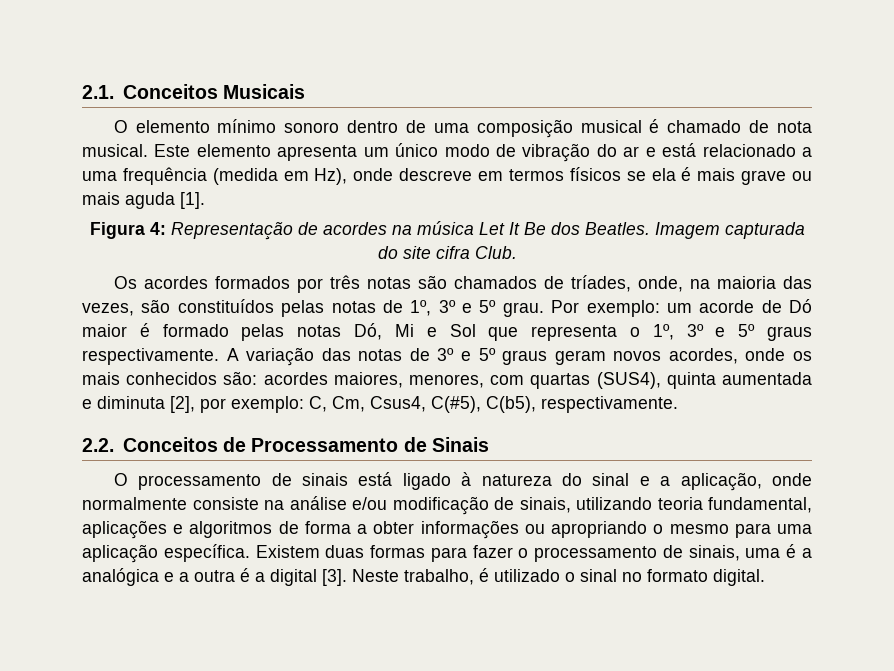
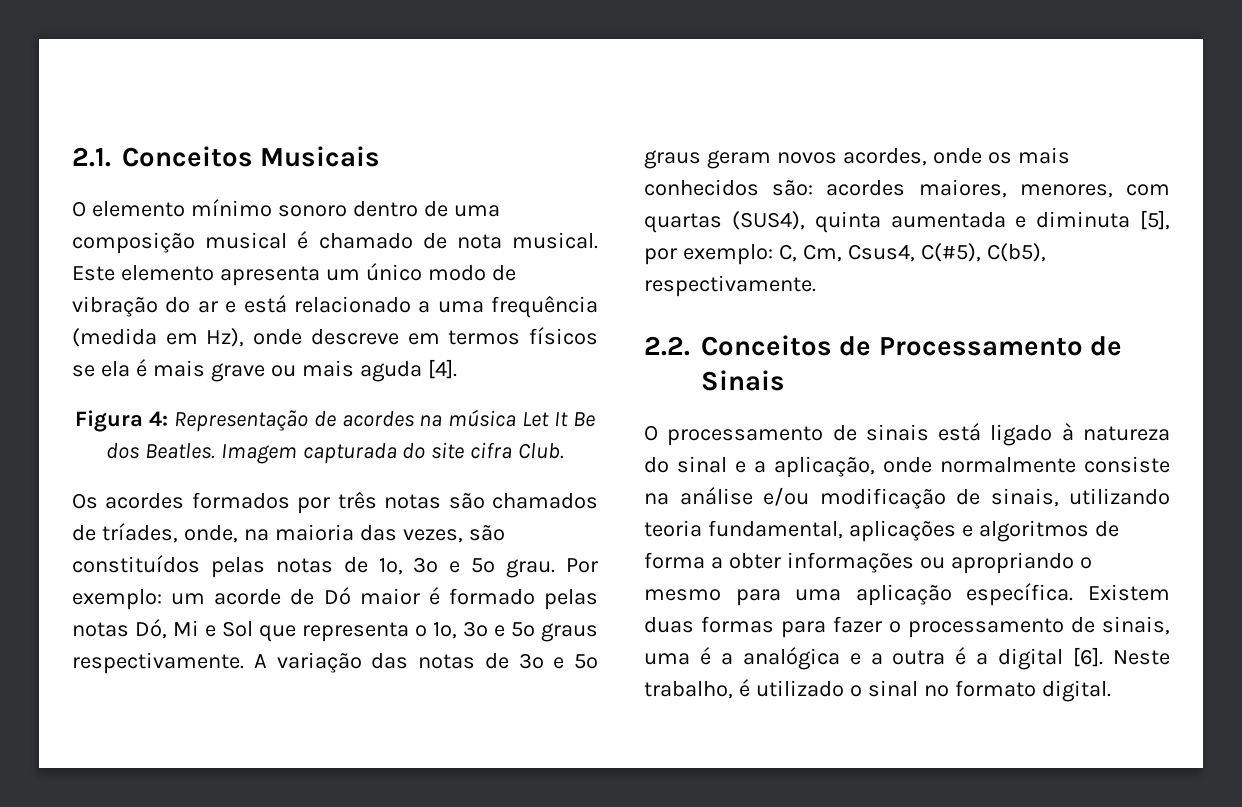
[180,192,205,209] [1]. -> [427,359,457,379] [4].
[170,396,195,413] [2], -> [1140,210,1170,230] [5],
[322,569,347,586] [3]. -> [1073,647,1104,667] [6].

